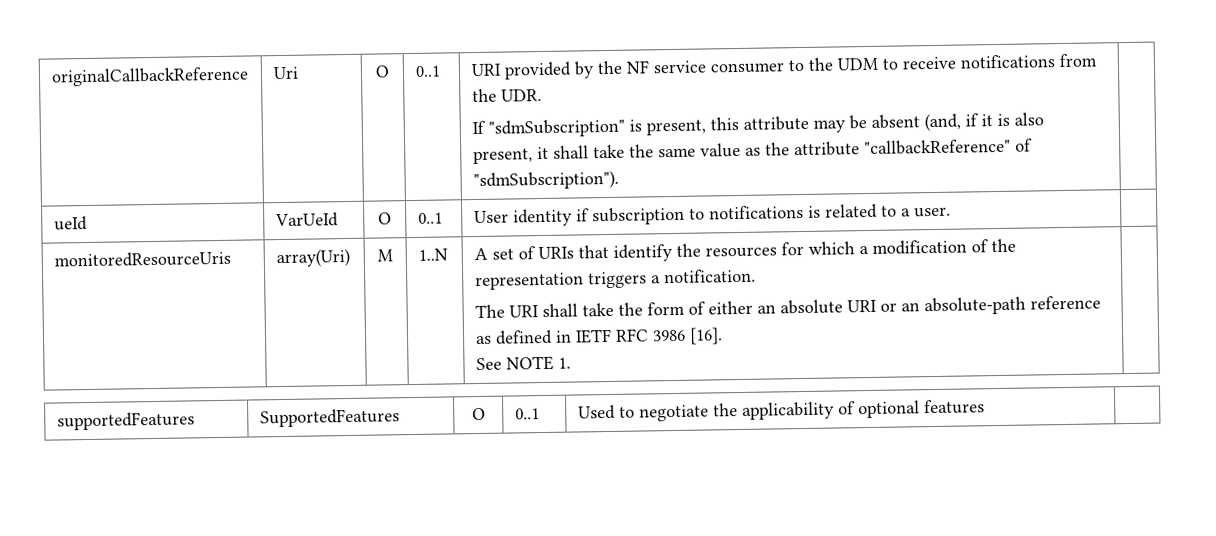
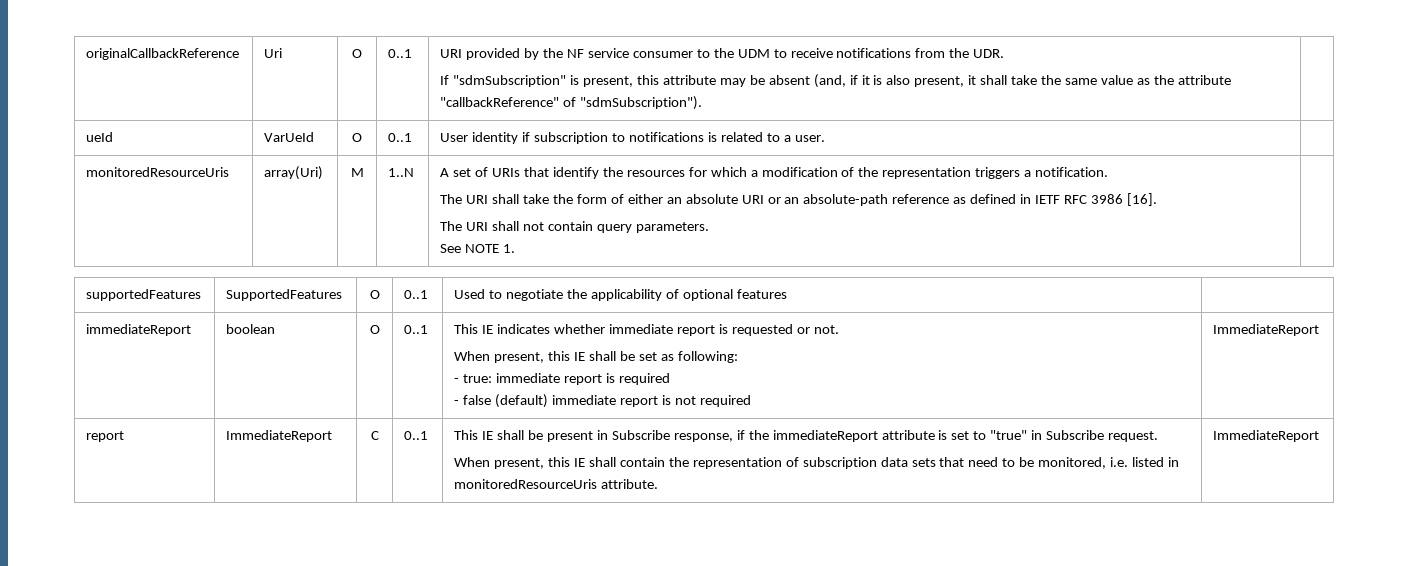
(723, 336) none -> [440,221,709,233] // The URI shall not contain query parameters.
(985, 407) none -> [86,324,192,336] [226,324,276,334] [369,325,380,334] [404,325,429,334] [454,324,839,336] [454,351,738,363] [454,373,671,385] [454,394,751,408] [1213,324,1320,336] [86,431,125,442] [226,430,333,442] [370,431,379,440] [404,431,429,440] [454,430,1158,442] [454,457,1179,469] [454,479,659,489] [1213,430,1320,442] // immediateReport | boolean | O | 0..1 | This IE indicates whether immediate report is requested or not. // When present, this IE shall be set as following: // - true: immediate report is required // - false (default) immediate report is not required | ImmediateReport // report | ImmediateReport | C | 0..1 | This IE shall be present in Subscribe response, if the immediateReport attribute is set to "true" in Subscribe request. // When present, this IE shall contain the representation of subscription data sets that need to be monitored, i.e. listed in monitoredResourceUris attribute. | ImmediateReport

